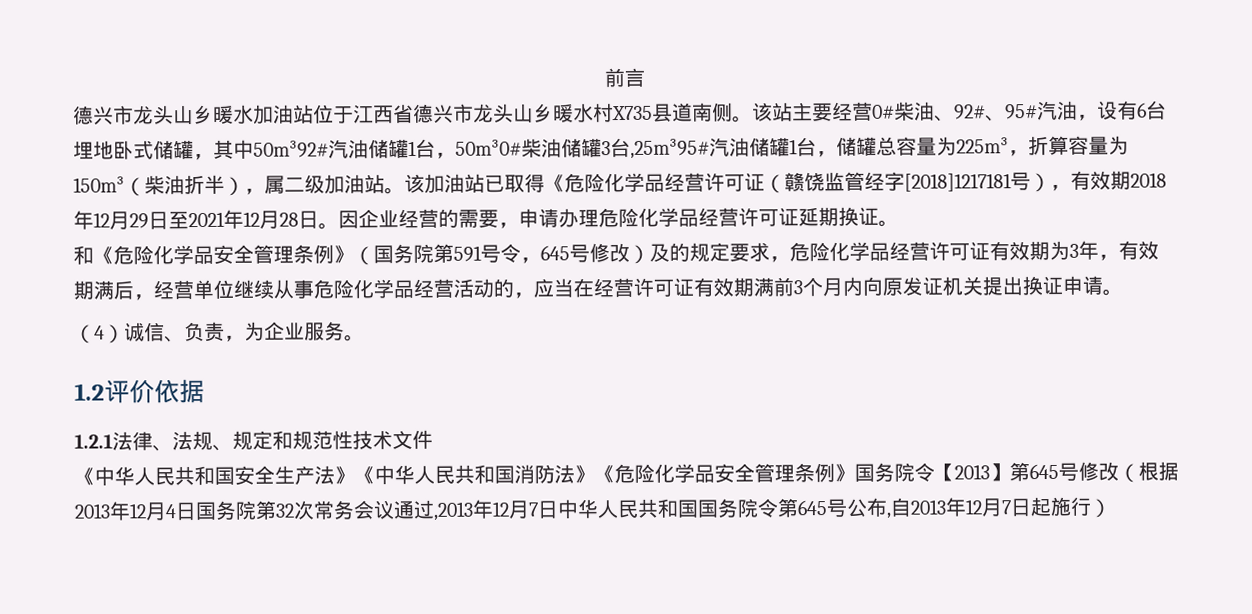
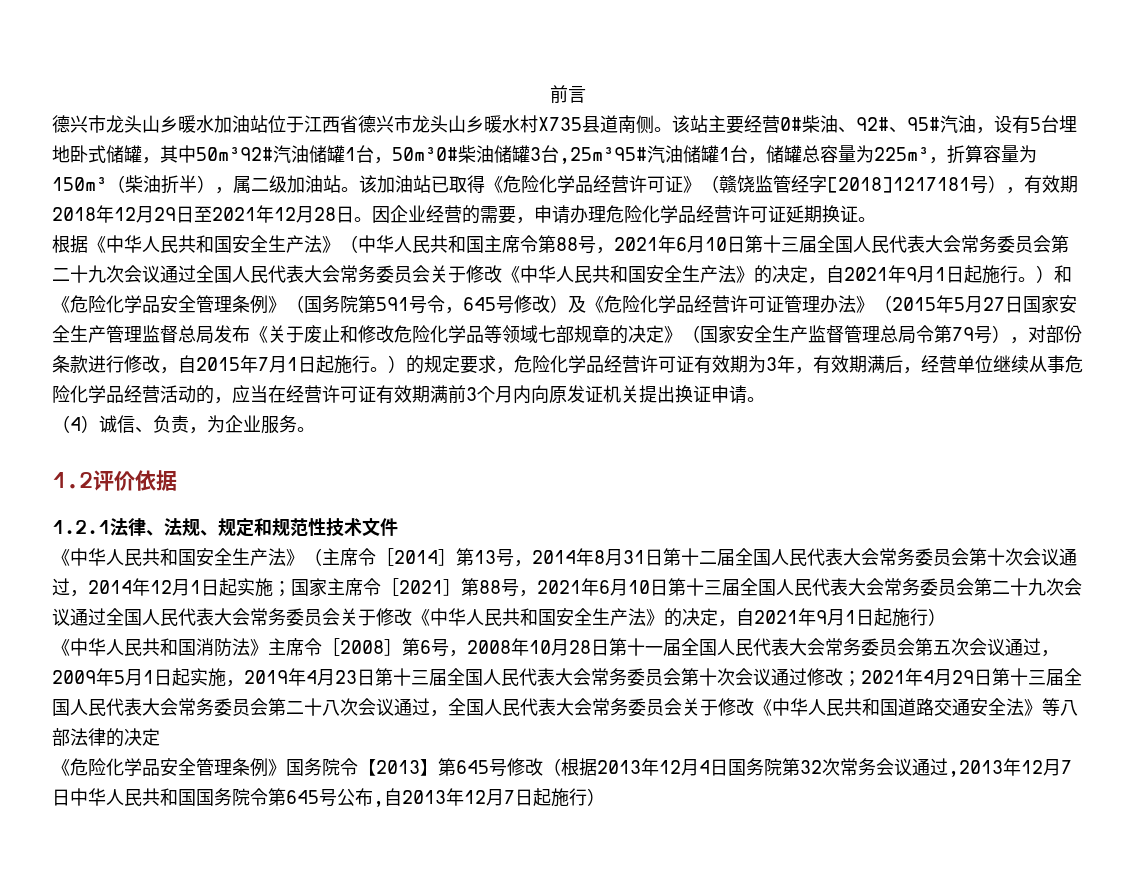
[1137,102,1147,118] 6 -> [1030,117,1041,131] 5
(765, 182) none -> [683,176,701,193] 》
(899, 223) none -> [52,235,1069,254] [52,265,1054,284] 根据《中华人民共和国安全生产法》（中华人民共和国主席令第88号，2021年6月10日第十三届全国人民代表大会常务委员会第二十九次会议通过全国人民代表大会常务委员会关于修改《中华人民共和国安全生产法》的决定，自2021年9月1日起施行。）
(670, 252) none -> [586,295,1077,314] [52,325,1082,344] [52,355,406,374] 《危险化学品经营许可证管理办法》（2015年5月27日国家安全生产管理监督总局发布《关于废止和修改危险化学品等领域七部规章的决定》（国家安全生产监督管理总局令第79号），对部份条款进行修改，自2015年7月1日起施行。）
(355, 475) none -> [304,548,1077,567] [52,578,1082,597] [52,608,946,627] （主席令［2014］第13号，2014年8月31日第十二届全国人民代表大会常务委员会第十次会议通过，2014年12月1日起实施；国家主席令［2021］第88号，2021年6月10日第十三届全国人民代表大会常务委员会第二十九次会议通过全国人民代表大会常务委员会关于修改《中华人民共和国安全生产法》的决定，自2021年9月1日起施行） //
(595, 474) none -> [268,638,1059,657] [52,668,1082,687] [52,698,1078,717] [52,728,160,747] 主席令［2008］第6号，2008年10月28日第十一届全国人民代表大会常务委员会第五次会议通过，2009年5月1日起实施，2019年4月23日第十三届全国人民代表大会常务委员会第十次会议通过修改；2021年4月29日第十三届全国人民代表大会常务委员会第二十八次会议通过，全国人民代表大会常务委员会关于修改《中华人民共和国道路交通安全法》等八部法律的决定 //

